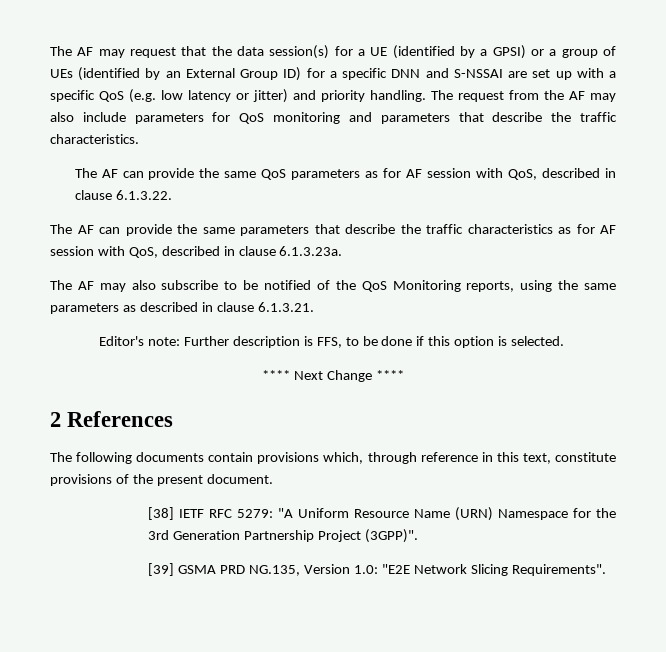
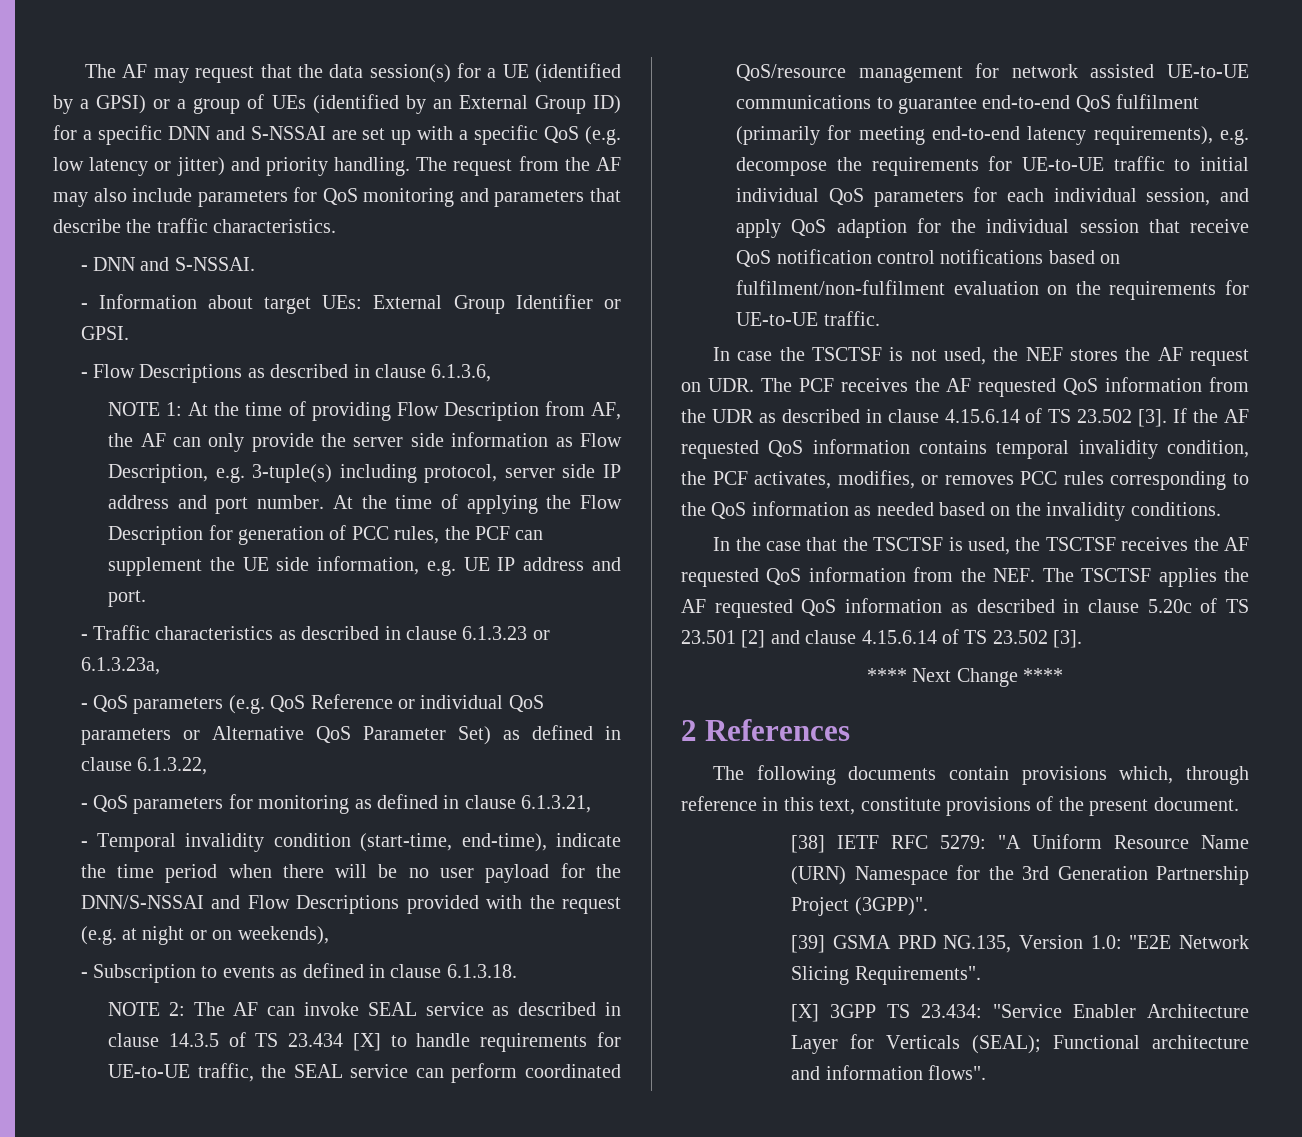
[74,168,616,180] [74,190,172,200] [50,224,616,236] [50,246,343,258] [50,280,617,292] [50,302,314,314] [99,336,565,348] The AF can provide the same QoS parameters as for AF session with QoS, described in clause 6.1.3.22. // The AF can provide the same parameters that describe the traffic characteristics as for AF session with QoS, described in clause 6.1.3.23a. // The AF may also subscribe to be notified of the QoS Monitoring reports, using the same parameters as described in clause 6.1.3.21. // Editor's note: Further description is FFS, to be done if this option is selected. -> [80,257,255,271] [80,294,622,314] [80,326,129,340] [80,364,492,383] [108,401,621,421] [108,432,622,452] [108,464,621,483] [108,494,622,514] [108,525,544,545] [108,556,621,576] [108,590,147,607] [80,625,550,640] [80,657,160,675] [80,694,544,714] [80,725,622,745] [80,757,207,775] [80,794,592,814] [80,833,621,852] [80,863,622,883] [80,895,622,914] [80,926,329,945] [80,963,517,983] [108,1002,621,1016] [108,1032,621,1052] [108,1063,621,1083] [736,63,1249,83] [736,94,1200,114] [736,125,1249,145] [736,156,1249,176] [736,187,1249,207] [736,218,1249,238] [736,249,1121,267] [736,280,1249,300] [736,311,880,326] [713,347,1249,366] [681,377,1249,397] [681,408,1249,427] [681,439,1249,459] [681,470,1249,490] [681,501,1221,521] [713,537,1249,555] [681,567,1249,587] [681,598,1249,618] [681,629,1083,648] - DNN and S-NSSAI. // - Information about target UEs: External Group Identifier or GPSI. // - Flow Descriptions as described in clause 6.1.3.6, // NOTE 1: At the time of providing Flow Description from AF, the AF can only provide the server side information as Flow Description, e.g. 3-tuple(s) including protocol, server side IP address and port number. At the time of applying the Flow Description for generation of PCC rules, the PCF can supplement the UE side information, e.g. UE IP address and port. // - Traffic characteristics as described in clause 6.1.3.23 or 6.1.3.23a, // - QoS parameters (e.g. QoS Reference or individual QoS parameters or Alternative QoS Parameter Set) as defined in clause 6.1.3.22, // - QoS parameters for monitoring as defined in clause 6.1.3.21, // - Temporal invalidity condition (start-time, end-time), indicate the time period when there will be no user payload for the DNN/S-NSSAI and Flow Descriptions provided with the request (e.g. at night or on weekends), // - Subscription to events as defined in clause 6.1.3.18. // NOTE 2: The AF can invoke SEAL service as described in clause 14.3.5 of TS 23.434 [X] to handle requirements for UE-to-UE traffic, the SEAL service can perform coordinated QoS/resource management for network assisted UE-to-UE communications to guarantee end-to-end QoS fulfilment (primarily for meeting end-to-end latency requirements), e.g. decompose the requirements for UE-to-UE traffic to initial individual QoS parameters for each individual session, and apply QoS adaption for the individual session that receive QoS notification control notifications based on fulfilment/non-fulfilment evaluation on the requirements for UE-to-UE traffic. // In case the TSCTSF is not used, the NEF stores the AF request on UDR. The PCF receives the AF requested QoS information from the UDR as described in clause 4.15.6.14 of TS 23.502 [3]. If the AF requested QoS information contains temporal invalidity condition, the PCF activates, modifies, or removes PCC rules corresponding to the QoS information as needed based on the invalidity conditions. // In the case that the TSCTSF is used, the TSCTSF receives the AF requested QoS information from the NEF. The TSCTSF applies the AF requested QoS information as described in clause 5.20c of TS 23.501 [2] and clause 4.15.6.14 of TS 23.502 [3].
(606, 570) none -> [791,1004,1249,1022] [791,1034,1249,1054] [791,1065,987,1080] // [X] 3GPP TS 23.434: "Service Enabler Architecture Layer for Verticals (SEAL); Functional architecture and information flows".

